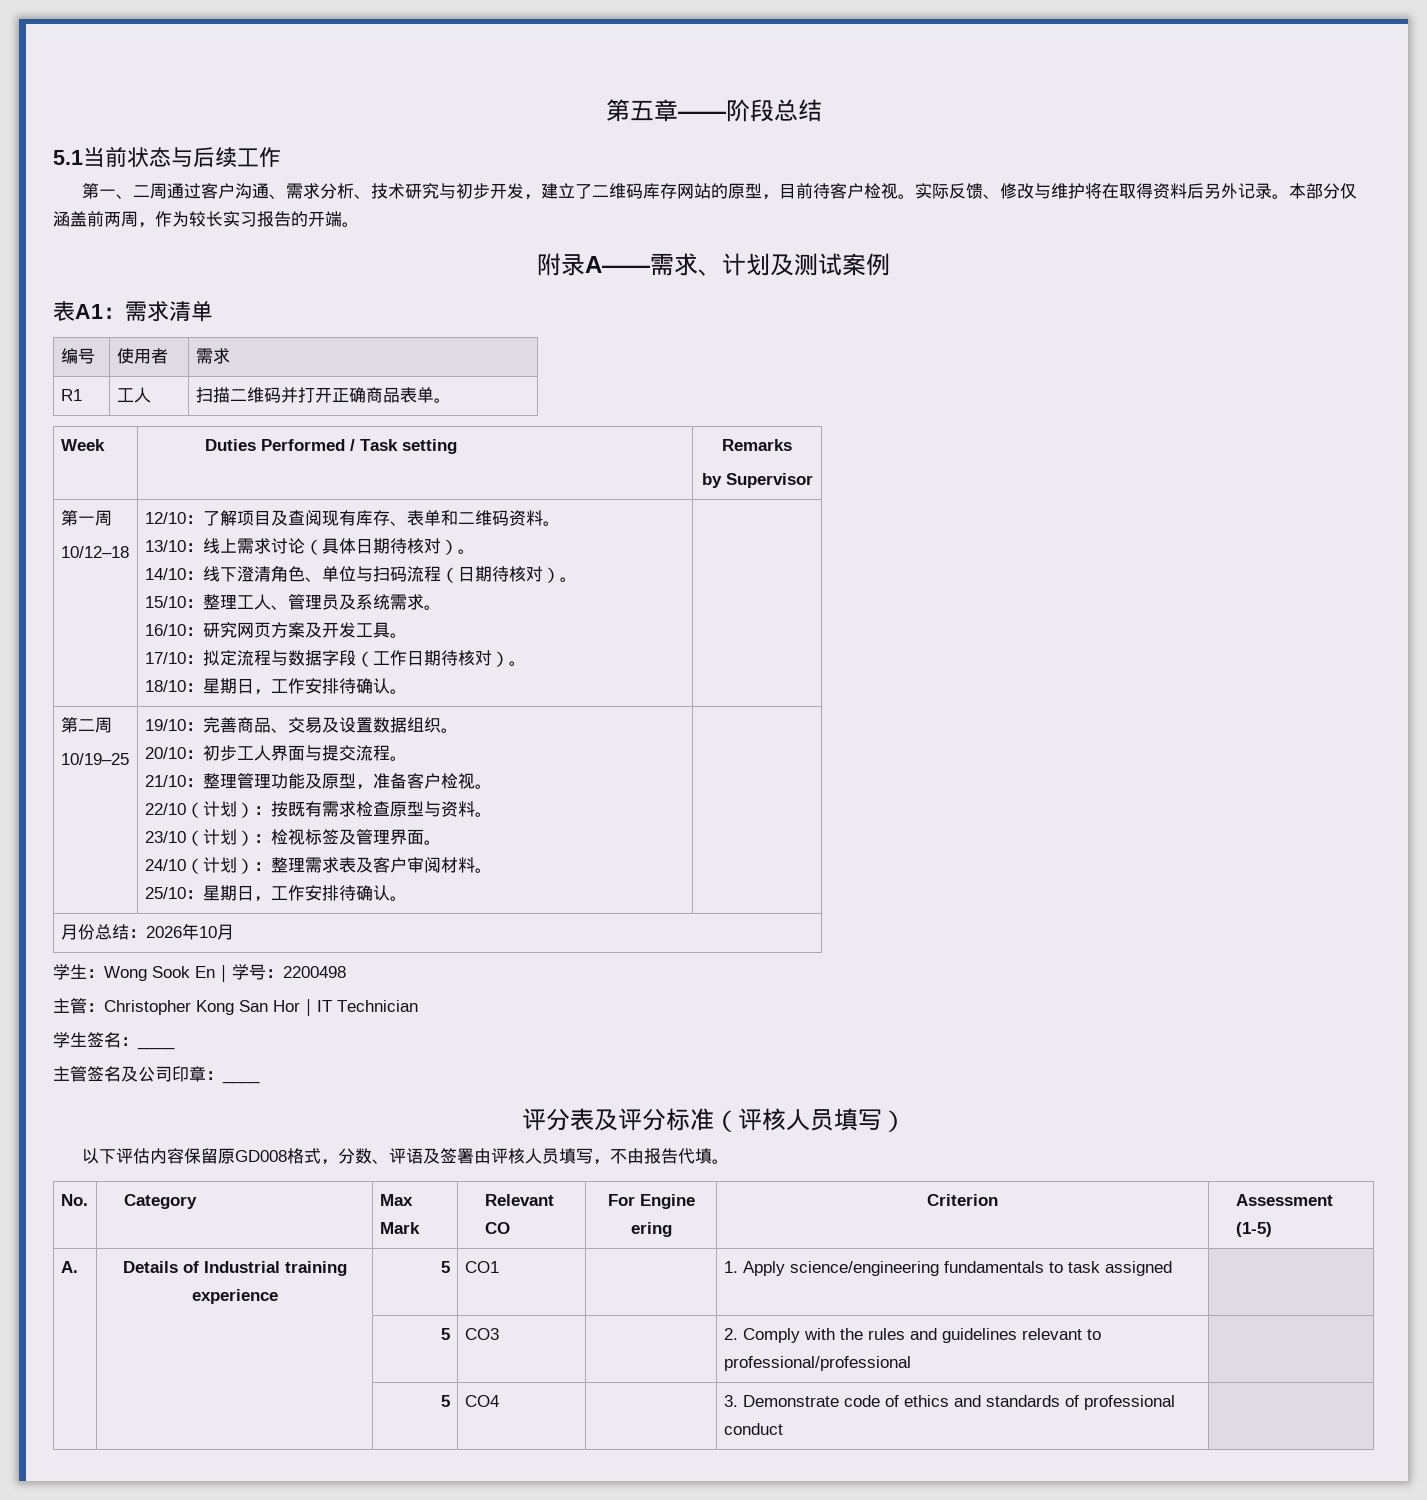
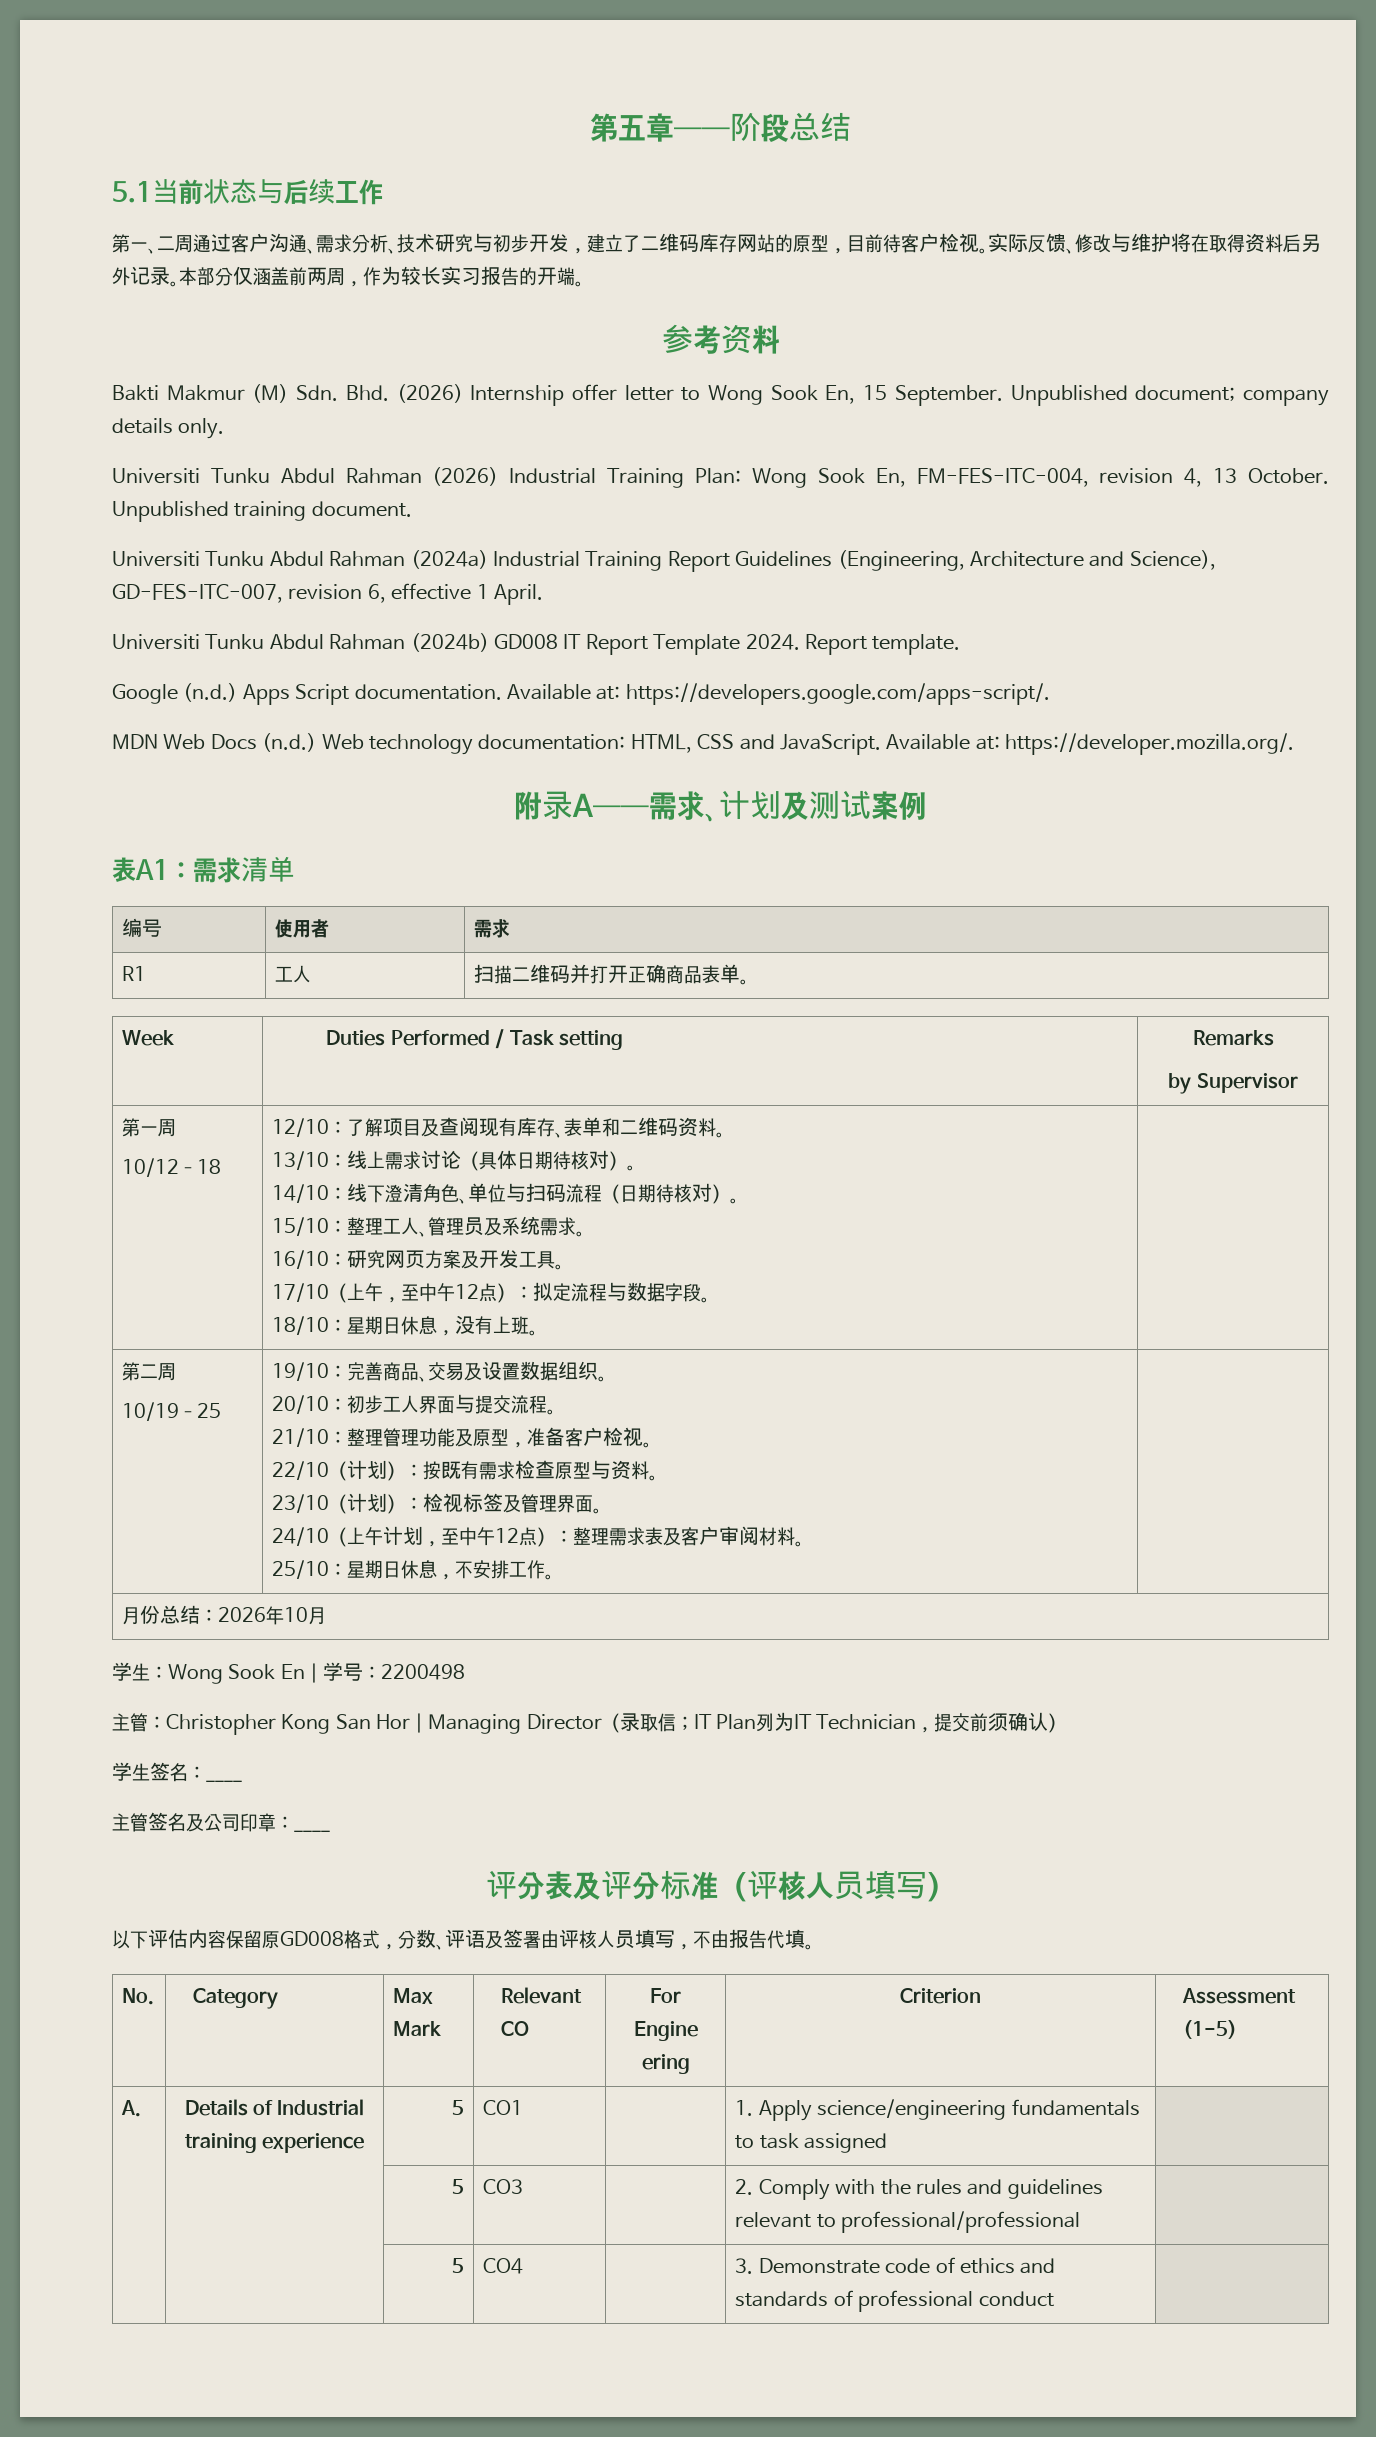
(359, 224) none -> [661,324,780,354] [112,384,1330,406] [112,418,225,439] [112,467,1330,488] [112,501,412,522] [112,550,1216,572] [112,583,543,605] [112,633,961,655] [112,683,1050,705] [112,733,1295,755] // 参考资料 // Bakti Makmur (M) Sdn. Bhd. (2026) Internship offer letter to Wong Sook En, 15 September. Unpublished document; company details only. // Universiti Tunku Abdul Rahman (2026) Industrial Training Plan: Wong Sook En, FM-FES-ITC-004, revision 4, 13 October. Unpublished training document. // Universiti Tunku Abdul Rahman (2024a) Industrial Training Report Guidelines (Engineering, Architecture and Science), GD-FES-ITC-007, revision 6, effective 1 April. // Universiti Tunku Abdul Rahman (2024b) GD008 IT Report Template 2024. Report template. // Google (n.d.) Apps Script documentation. Available at: https://developers.google.com/apps-script/. // MDN Web Docs (n.d.) Web technology documentation: HTML, CSS and JavaScript. Available at: https://developer.mozilla.org/.
(186, 658) none -> [329,1283,516,1303] （上午，至中午12点）
[355,650,509,667] （工作日期待核对） -> (702, 1292) none
[253,678,390,695] ，工作安排待确认 -> [401,1315,530,1336] 休息，没有上班
[202,857,237,873] 计划 -> [347,1526,538,1547] 上午计划，至中午12点
[253,885,390,902] ，工作安排待确认 -> [401,1560,546,1580] 休息，不安排工作
[317,1000,418,1012] IT Technician -> [428,1712,1067,1734] Managing Director（录取信；IT Plan列为IT Technician，提交前须确认）

